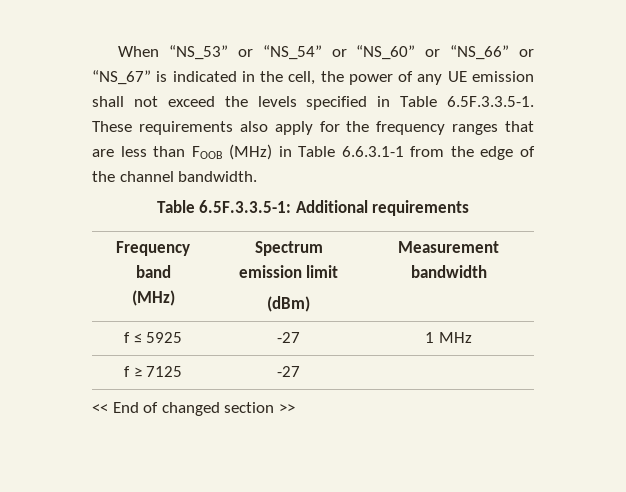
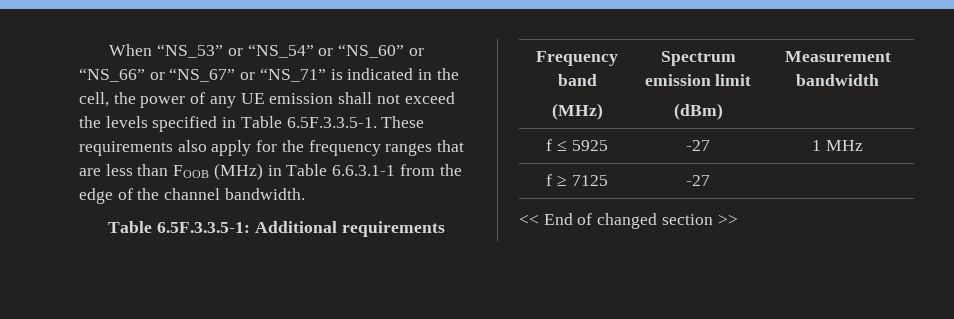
(151, 77) none -> [240,68,326,82] or “NS_71”

